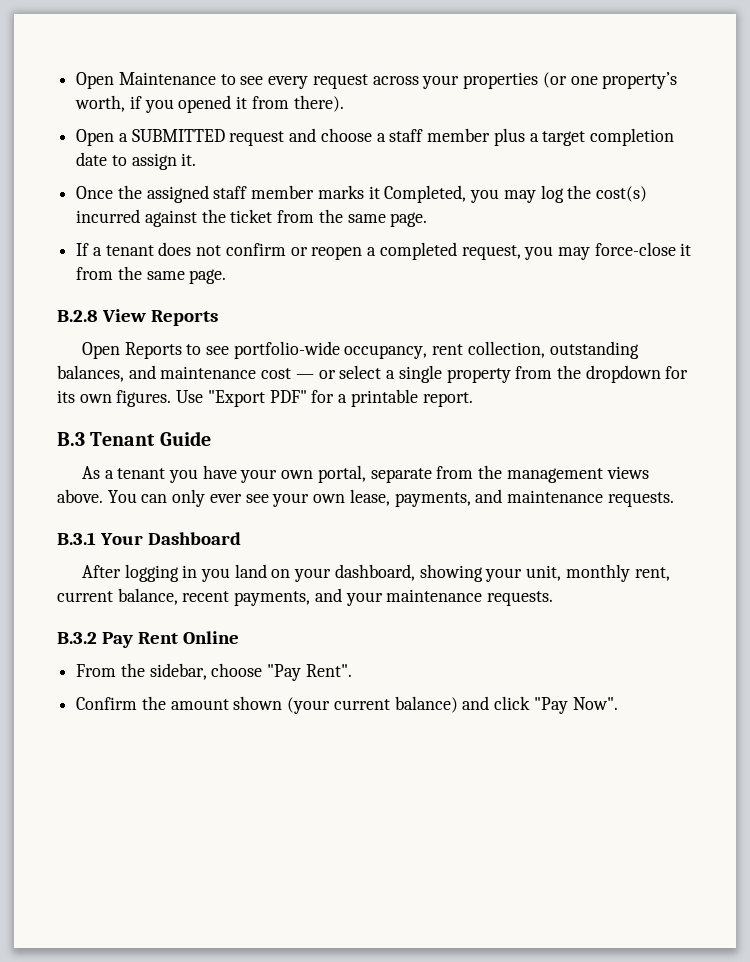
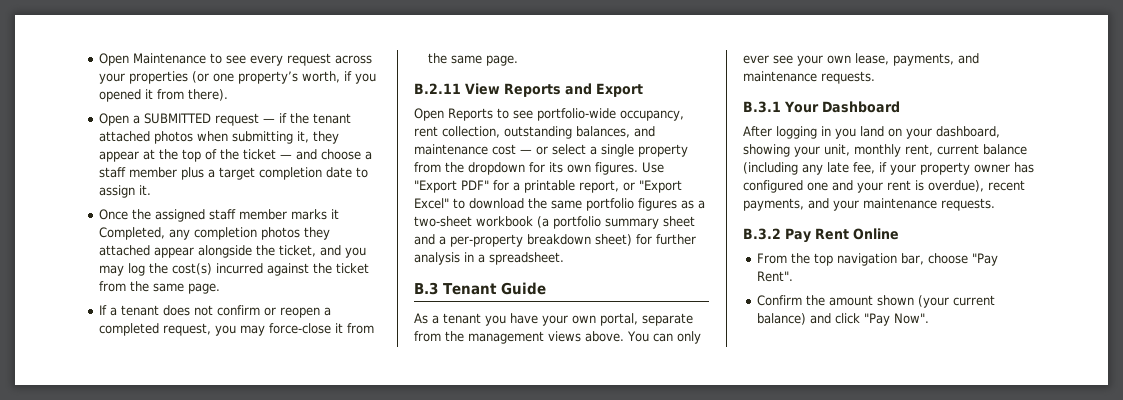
(285, 138) none -> [263,113,352,124] [99,131,340,144] [99,149,293,162] — if the tenant attached photos when submitting it, they appear at the top of the ticket —
(467, 194) none -> [169,227,331,240] [99,245,342,258] any completion photos they attached appear alongside the ticket, and
[57,310,98,322] B.2.8 -> [414,83,461,94] B.2.11
(218, 318) none -> [565,83,643,97] and Export
[422,392,473,407] report. -> [579,180,682,193] [414,198,705,211] [414,216,695,229] [414,234,696,247] [414,252,564,265] report, or "Export Excel" to download the same portfolio figures as a two-sheet workbook (a portfolio summary sheet and a per-property breakdown sheet) for further analysis in a spreadsheet.
[117,588,178,605] balance, -> [983,144,1027,155] [743,162,1034,175] [743,180,984,193] balance (including any late fee, if your property owner has configured one and your rent is overdue),
[149,663,207,680] sidebar, -> [814,253,925,266] top navigation bar,

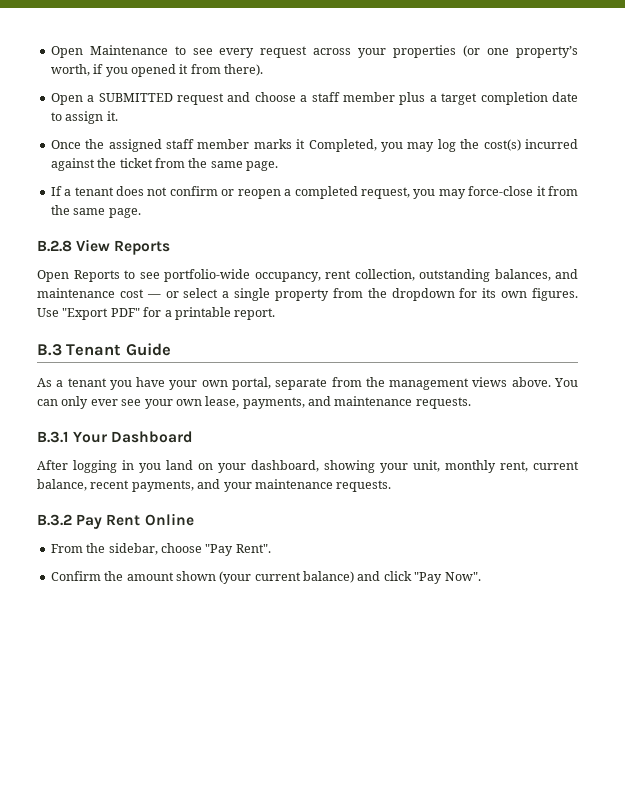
[263,113,352,124] [99,131,340,144] [99,149,293,162] — if the tenant attached photos when submitting it, they appear at the top of the ticket — -> (224, 99) none
[169,227,331,240] [99,245,342,258] any completion photos they attached appear alongside the ticket, and -> (377, 145) none
[414,83,461,94] B.2.11 -> [37,240,72,252] B.2.8
[565,83,643,97] and Export -> (171, 247) none
[579,180,682,193] [414,198,705,211] [414,216,695,229] [414,234,696,247] [414,252,564,265] report, or "Export Excel" to download the same portfolio figures as a two-sheet workbook (a portfolio summary sheet and a per-property breakdown sheet) for further analysis in a spreadsheet. -> [234,308,276,320] report.
[983,144,1027,155] [743,162,1034,175] [743,180,984,193] balance (including any late fee, if your property owner has configured one and your rent is overdue), -> [37,479,87,491] balance,
[814,253,925,266] top navigation bar, -> [108,543,158,555] sidebar,

